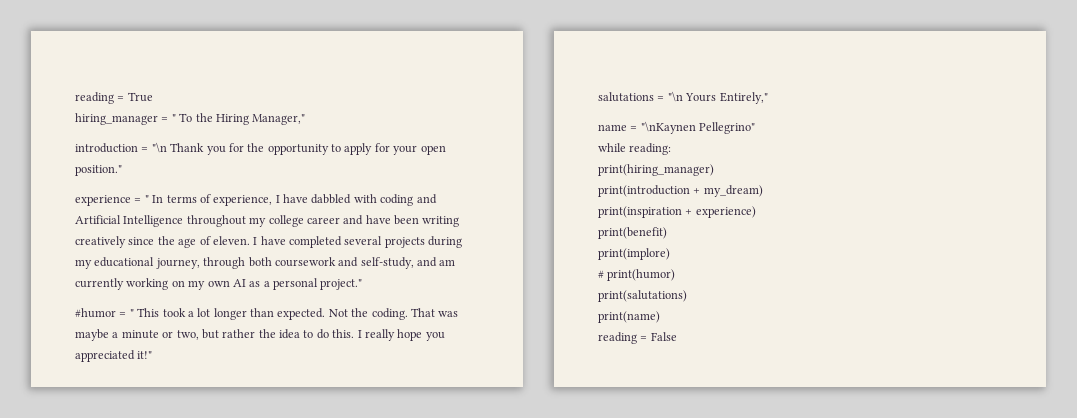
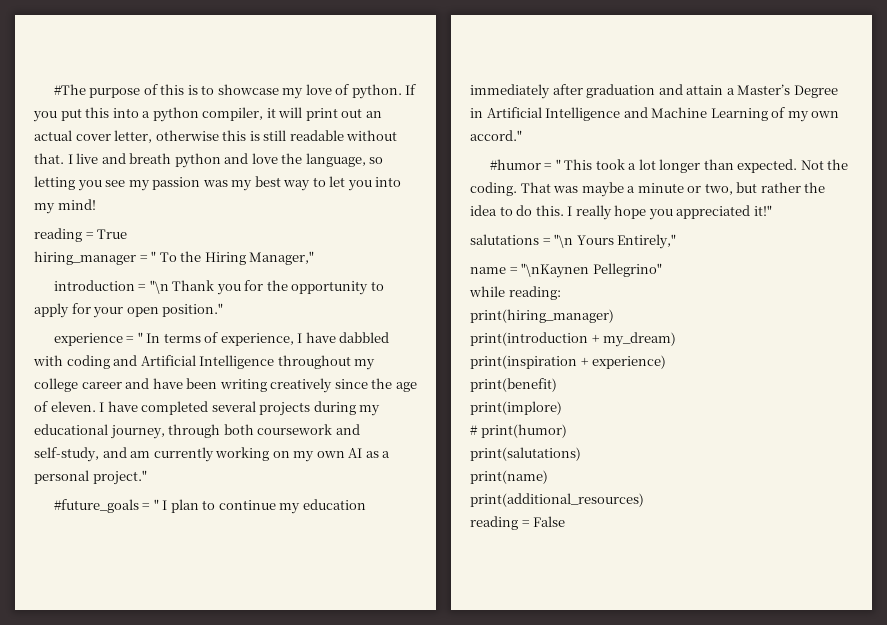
(75, 98) none -> [53,84,417,99] [33,107,382,122] [34,130,398,143] [34,153,384,168] [34,176,402,191] [34,199,96,214] #The purpose of this is to showcase my love of python. If you put this into a python compiler, it will print out an actual cover letter, otherwise this is still readable without that. I live and breath python and love the language, so letting you see my passion was my best way to let you into my mind! //
(363, 284) none -> [53,499,366,514] [470,84,838,99] [470,107,840,122] [470,130,522,141] // #future_goals = " I plan to continue my education immediately after graduation and attain a Master’s Degree in Artificial Intelligence and Machine Learning of my own accord."
(660, 317) none -> [470,493,644,507] // print(additional_resources)

